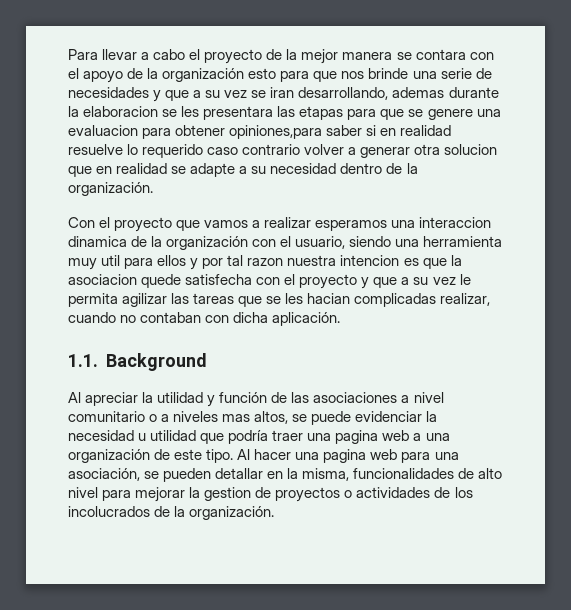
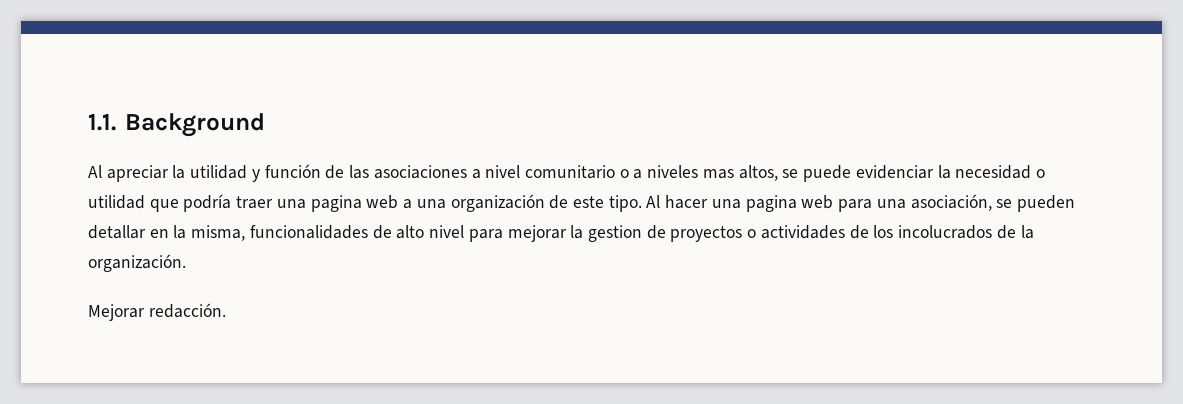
[68,49,494,64] [68,68,492,83] [68,87,499,102] [68,106,501,120] [68,125,452,139] [68,144,498,158] [68,163,418,177] [68,182,153,196] [68,217,492,232] [68,236,503,250] [68,255,462,270] [68,274,471,289] [68,293,491,307] [68,312,341,326] Para llevar a cabo el proyecto de la mejor manera se contara con el apoyo de la organización esto para que nos brinde una serie de necesidades y que a su vez se iran desarrollando, ademas durante la elaboracion se les presentara las etapas para que se genere una evaluacion para obtener opiniones,para saber si en realidad resuelve lo requerido caso contrario volver a generar otra solucion que en realidad se adapte a su necesidad dentro de la organización. // Con el proyecto que vamos a realizar esperamos una interaccion dinamica de la organización con el usuario, siendo una herramienta muy util para ellos y por tal razon nuestra intencion es que la asociacion quede satisfecha con el proyecto y que a su vez le permita agilizar las tareas que se les hacian complicadas realizar, cuando no contaban con dicha aplicación. // -> (88, 122) none
[138,433,147,441] u -> [1035,169,1045,178] o
(275, 513) none -> [88,303,226,321] // Mejorar redacción.

